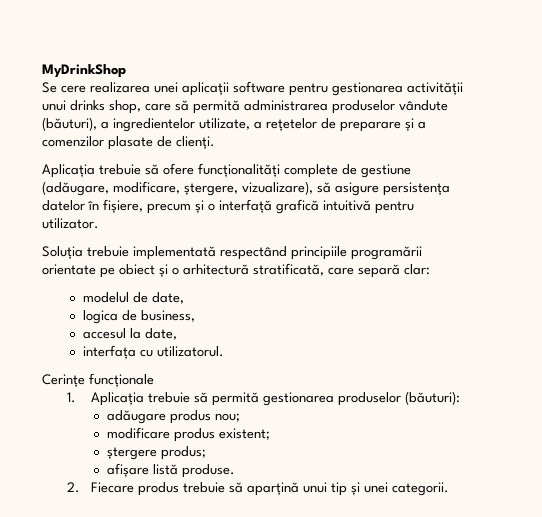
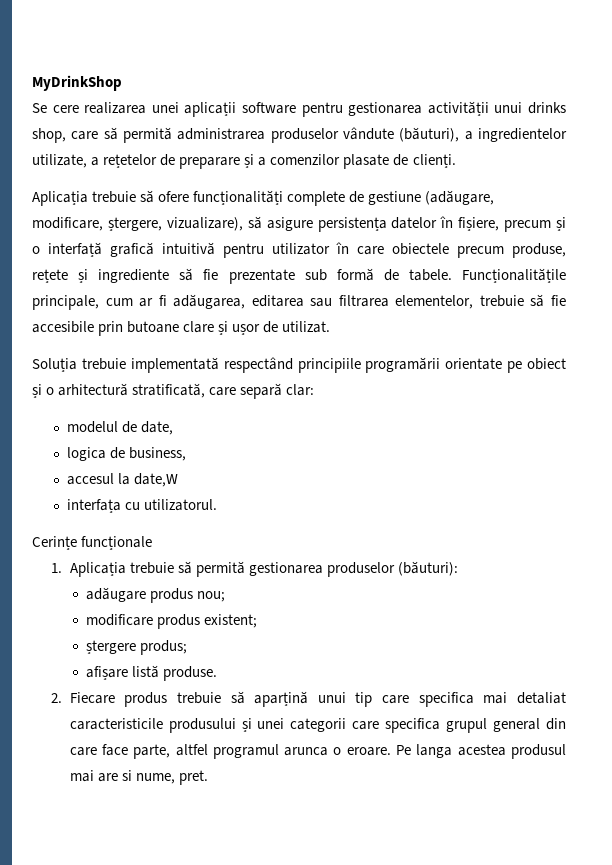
[42,218,99,229] utilizator. -> [272,242,566,258] [32,268,567,284] [32,294,566,310] [32,321,331,336] utilizator în care obiectele precum produse, rețete și ingrediente să fie prezentate sub formă de tabele. Funcționalitățile principale, cum ar fi adăugarea, editarea sau filtrarea elementelor, trebuie să fie accesibile prin butoane clare și ușor de utilizat.
[144,328,177,340] date, -> [134,473,179,487] date,W
[351,482,450,496] și unei categorii. -> [382,692,567,707] [69,718,566,733] [69,744,566,759] [69,770,208,785] care specifica mai detaliat caracteristicile produsului și unei categorii care specifica grupul general din care face parte, altfel programul arunca o eroare. Pe langa acestea produsul mai are si nume, pret.

